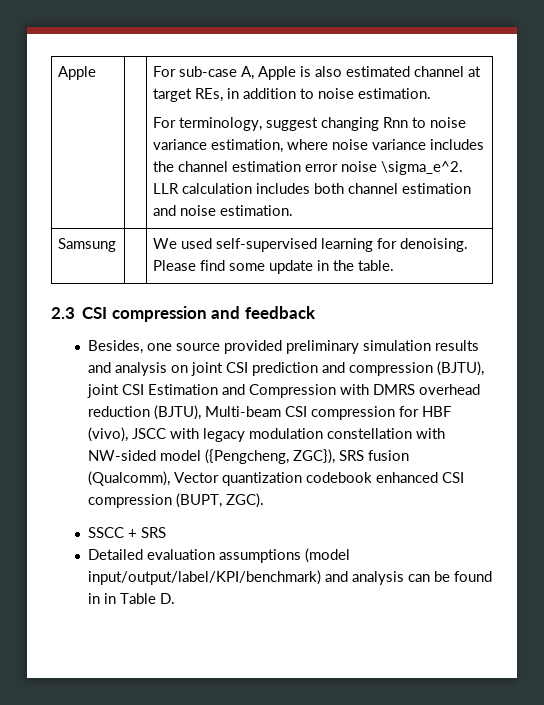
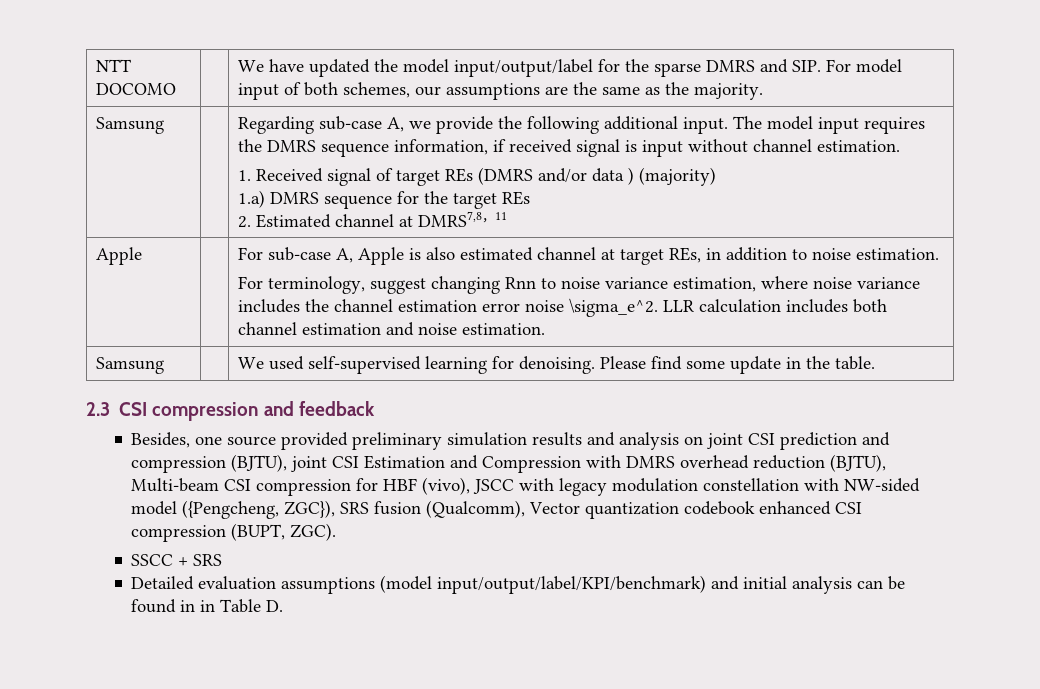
(58, 73) none -> [95,59,131,72] [95,83,176,95] [237,59,902,77] [237,82,763,100] [95,117,164,134] [237,116,925,134] [237,139,900,157] [237,167,716,186] [237,190,530,209] [237,211,507,228] NTT DOCOMO | | We have updated the model input/output/label for the sparse DMRS and SIP. For model input of both schemes, our assumptions are the same as the majority. // Samsung | | Regarding sub-case A, we provide the following additional input. The model input requires the DMRS sequence information, if received signal is input without channel estimation. // 1. Received signal of target REs (DMRS and/or data ) (majority) // 1.a) DMRS sequence for the target REs // 2. Estimated channel at DMRS7,8，11 //
(348, 576) none -> [743,576,788,589] initial

